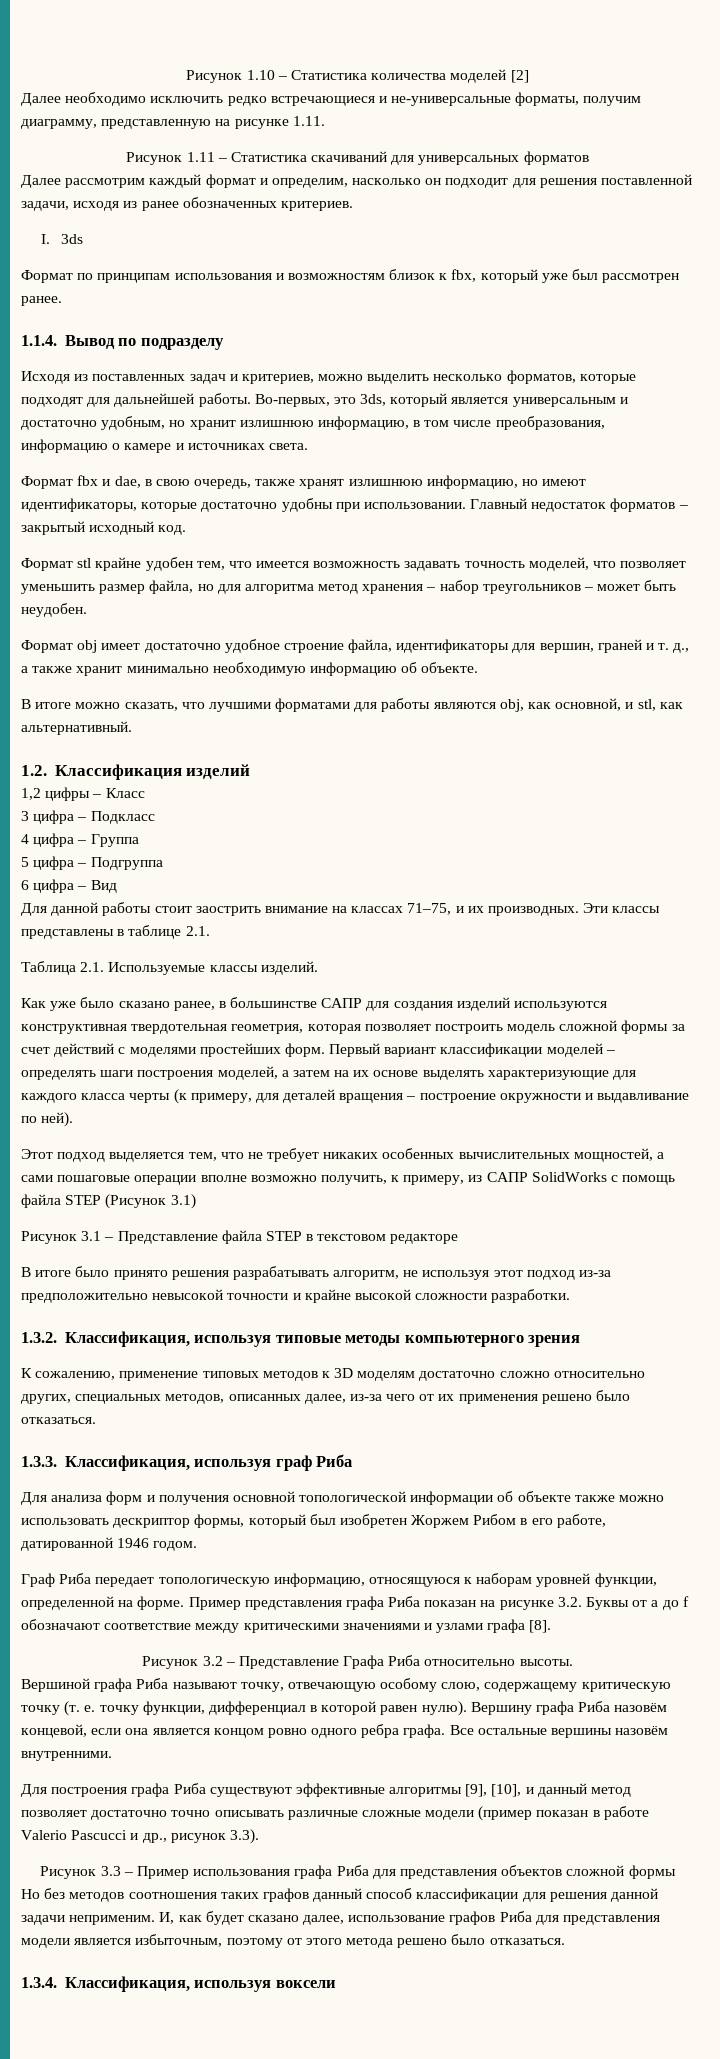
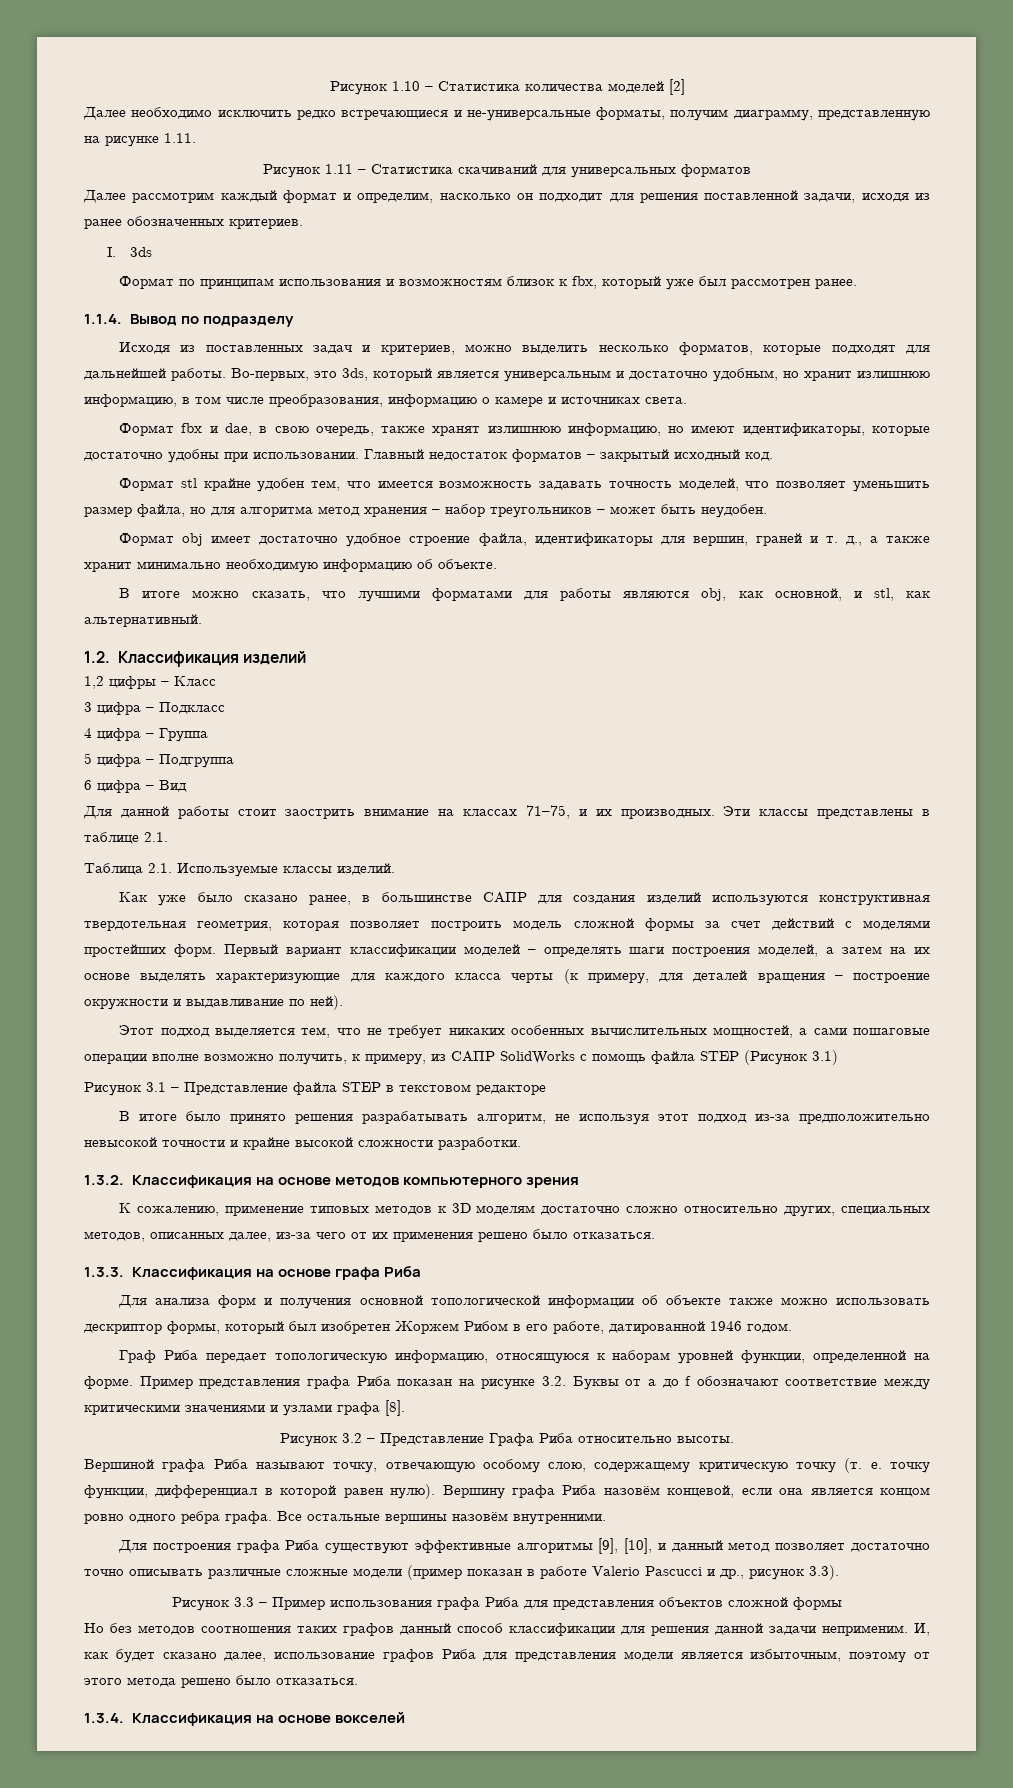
[64,1331,401,1347] Классификация, используя типовые методы -> [131,1175,399,1188] Классификация на основе методов
[64,1455,312,1471] Классификация, используя граф -> [131,1267,380,1280] Классификация на основе графа
[64,1976,336,1992] Классификация, используя воксели -> [131,1712,405,1726] Классификация на основе вокселей

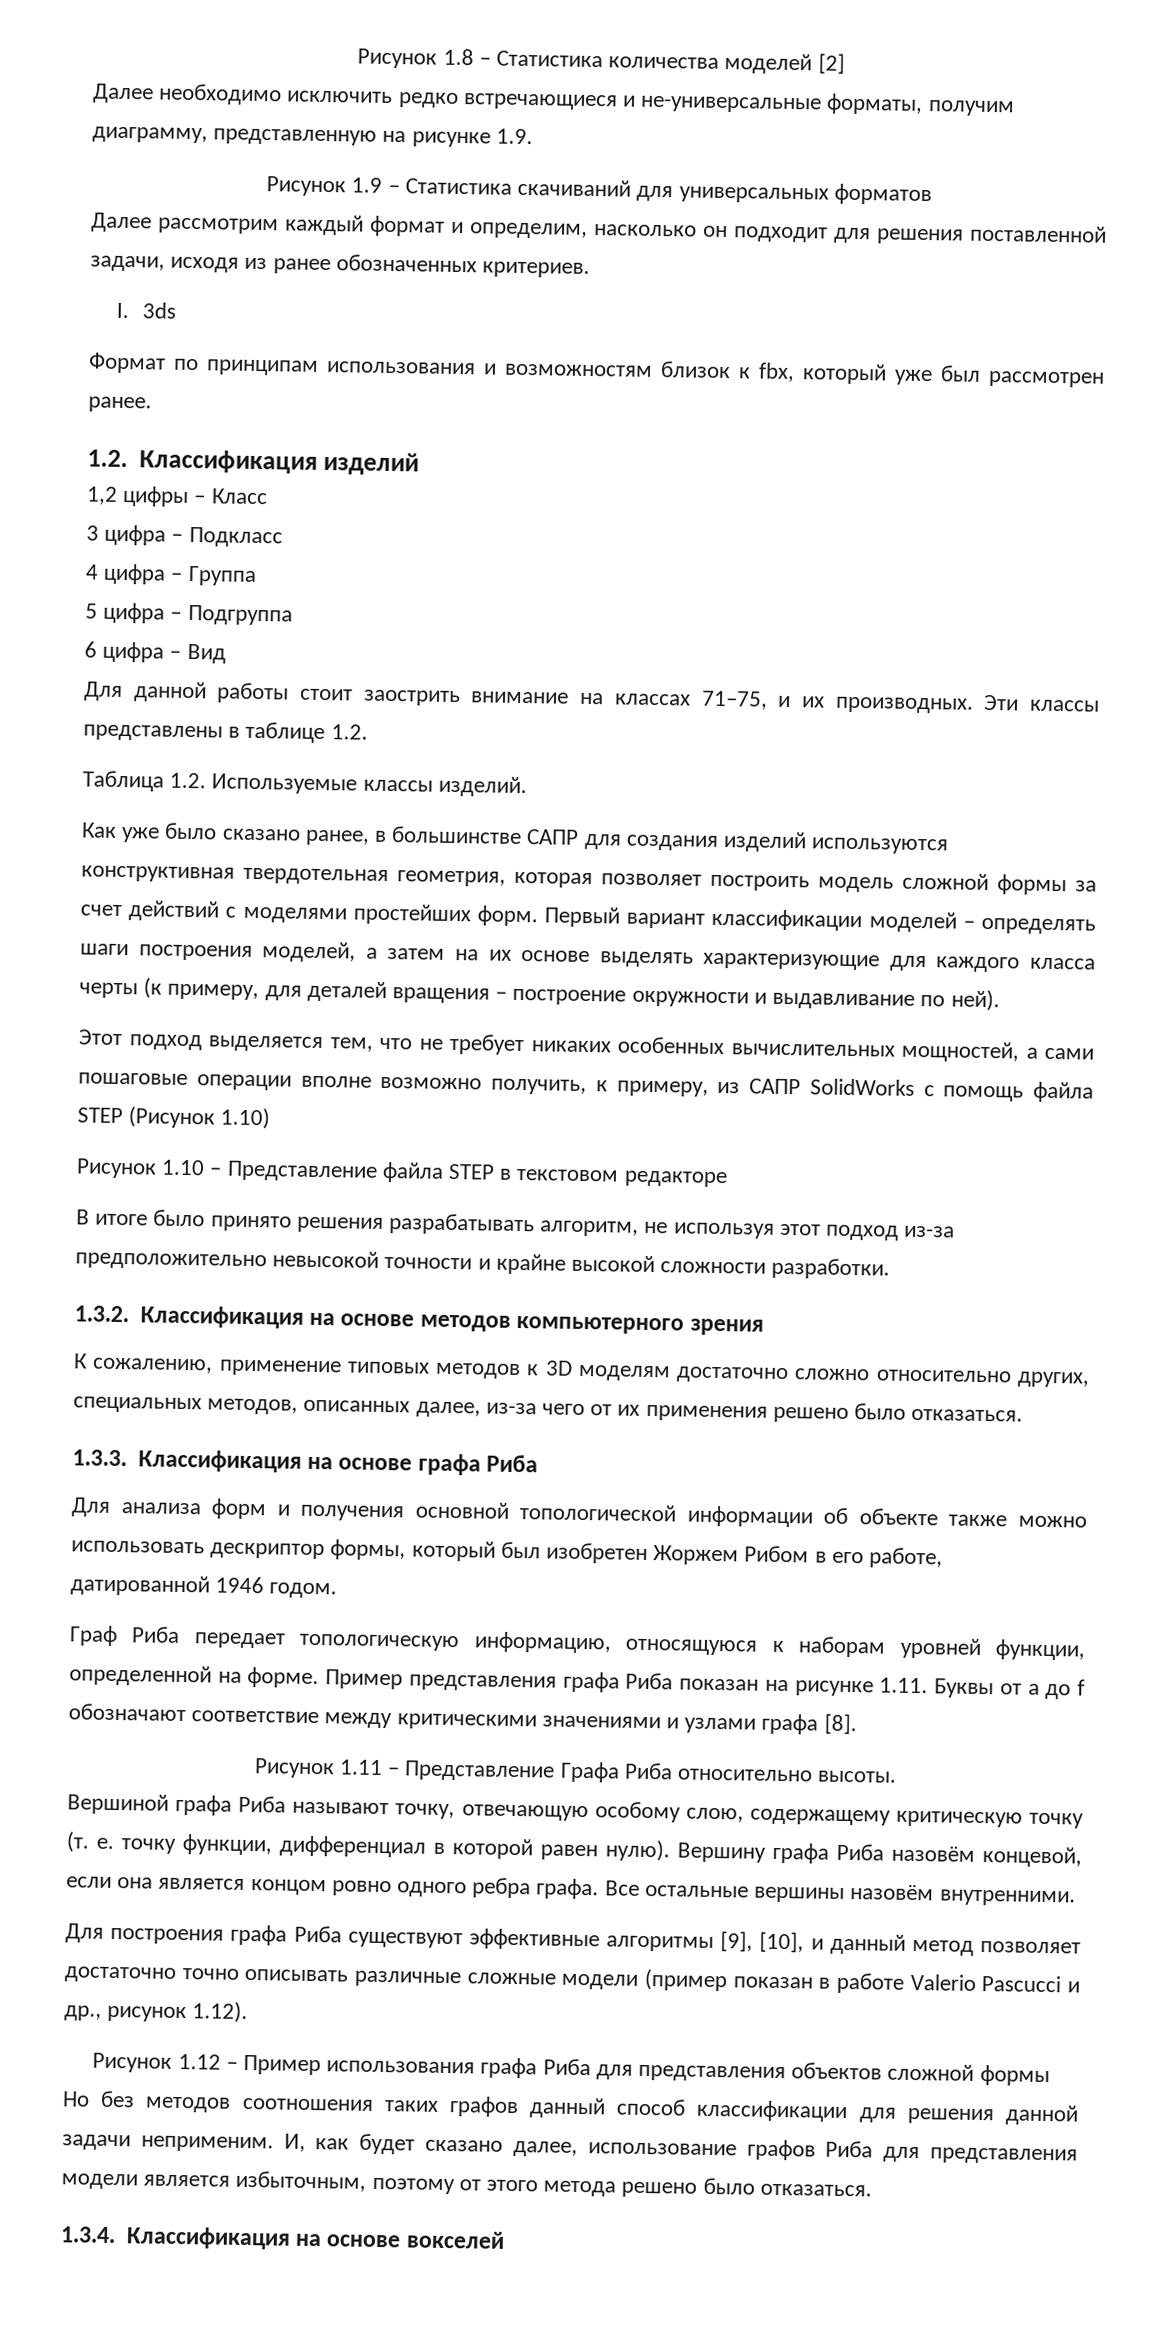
[329,81,420,95] Рисунок 1.10 -> [357,48,474,69] Рисунок 1.8
[164,133,196,143] [263,164,353,178] 1.11. // Рисунок 1.11 -> [495,128,533,145] [266,176,383,197] 1.9. // Рисунок 1.9
[84,314,294,327] [119,342,931,355] [84,368,930,382] [84,394,687,407] [119,423,930,436] [84,449,773,463] [119,478,931,492] [84,504,767,518] [119,533,930,547] [84,559,497,573] [119,588,932,602] [84,614,202,627] // 1.1.4. Вывод по подразделу // Исходя из поставленных задач и критериев, можно выделить несколько форматов, которые подходят для дальнейшей работы. Во-первых, это 3ds, который является универсальным и достаточно удобным, но хранит излишнюю информацию, в том числе преобразования, информацию о камере и источниках света. // Формат fbx и dae, в свою очередь, также хранят излишнюю информацию, но имеют идентификаторы, которые достаточно удобны при использовании. Главный недостаток форматов – закрытый исходный код. // Формат stl крайне удобен тем, что имеется возможность задавать точность моделей, что позволяет уменьшить размер файла, но для алгоритма метод хранения – набор треугольников – может быть неудобен. // Формат obj имеет достаточно удобное строение файла, идентификаторы для вершин, граней и т. д., а также хранит минимально необходимую информацию об объекте. // В итоге можно сказать, что лучшими форматами для работы являются obj, как основной, и stl, как альтернативный. -> (152, 404) none
[144,832,168,842] 2.1. -> [330,724,368,740] 1.2.
[148,863,172,873] 2.1. -> [169,772,207,789] 1.2.
[812,1050,838,1065] [84,1082,166,1096] 3.1) // Рисунок 3.1 -> [220,1107,271,1130] [76,1158,206,1179] 1.10) // Рисунок 1.10
[542,1376,566,1386] 3.2. -> [879,1677,929,1694] 1.11.
[342,1433,362,1443] 3.2 -> [338,1759,383,1776] 1.11
[809,1565,839,1580] [172,1597,254,1611] 3.3). // Рисунок 3.3 -> [192,2001,249,2024] [92,2052,221,2073] 1.12). // Рисунок 1.12

